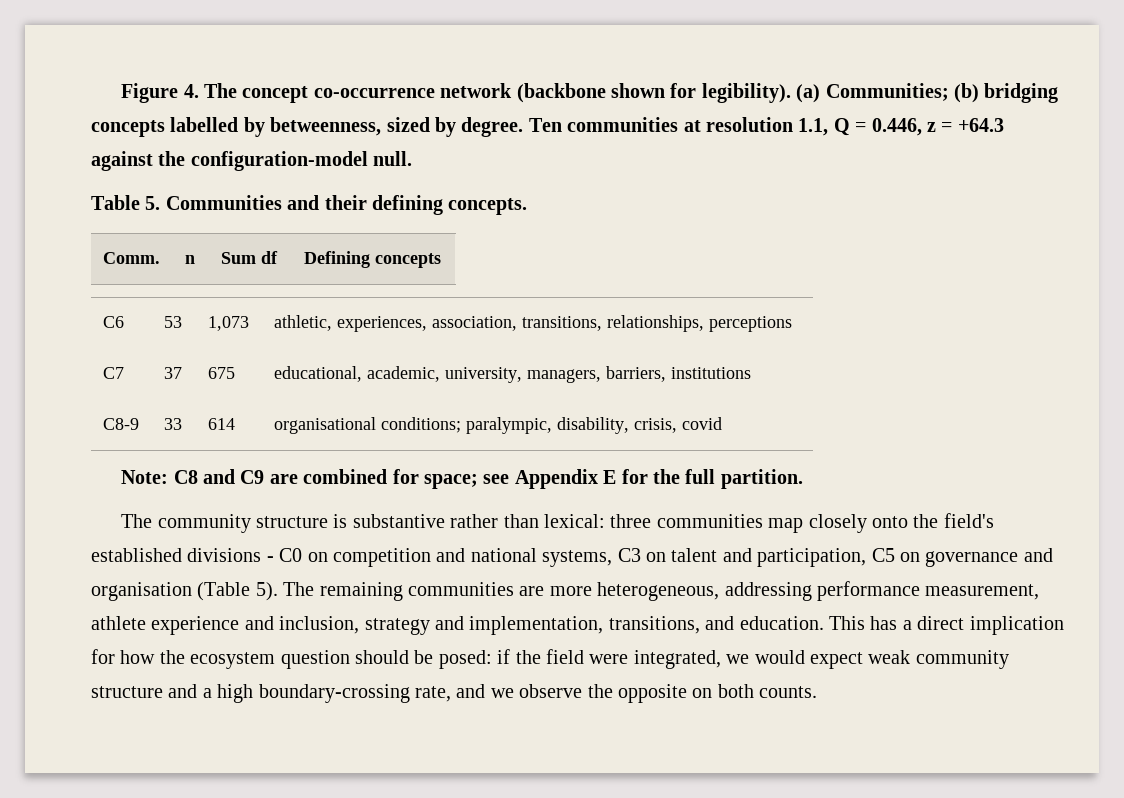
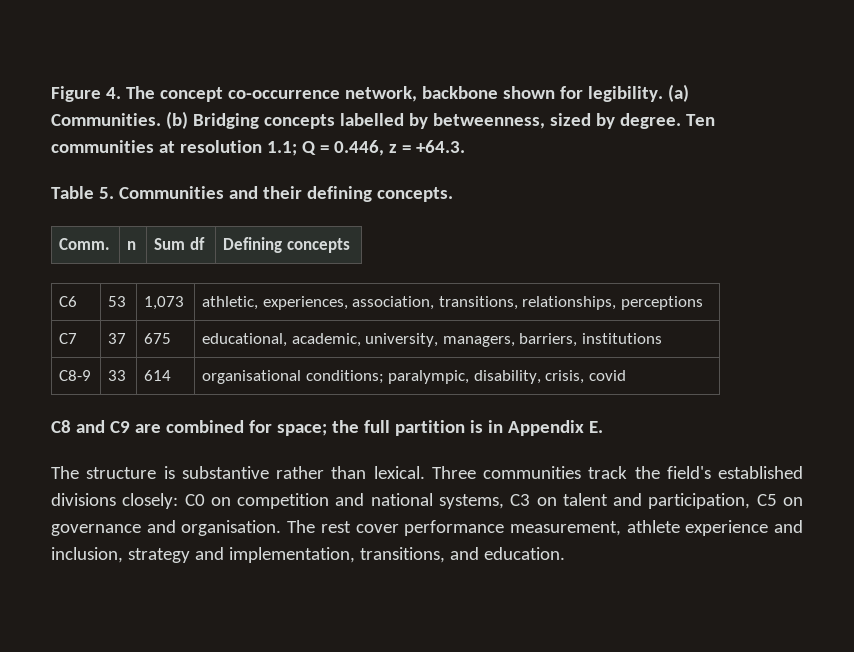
[440,83,1059,103] network (backbone shown for legibility). (a) Communities; (b) bridging -> [344,84,689,102] [51,111,259,129] network, backbone shown for legibility. (a) Communities. (b) Bridging
[798,118,829,136] 1.1, -> [266,141,297,156] 1.1;
[957,118,1004,132] [91,151,413,171] +64.3 against the configuration-model null. -> [415,140,465,153] +64.3.
[121,470,169,484] Note: -> (626, 375) none
[483,469,803,489] [121,514,251,533] see Appendix E for the full partition. // The community -> [331,420,603,436] [51,466,79,479] the full partition is in Appendix E. // The
[543,514,908,533] lexical: three communities map closely onto -> [373,466,628,479] lexical. Three communities track
[266,556,274,562] - -> [122,493,179,509] closely:
[91,582,812,601] organisation (Table 5). The remaining communities are more heterogeneous, addressing -> [181,520,399,536] organisation. The rest cover
[828,616,1064,635] [91,649,1009,669] [91,684,818,703] This has a direct implication for how the ecosystem question should be posed: if the field were integrated, we would expect weak community structure and a high boundary-crossing rate, and we observe the opposite on both counts. -> (565, 553) none

